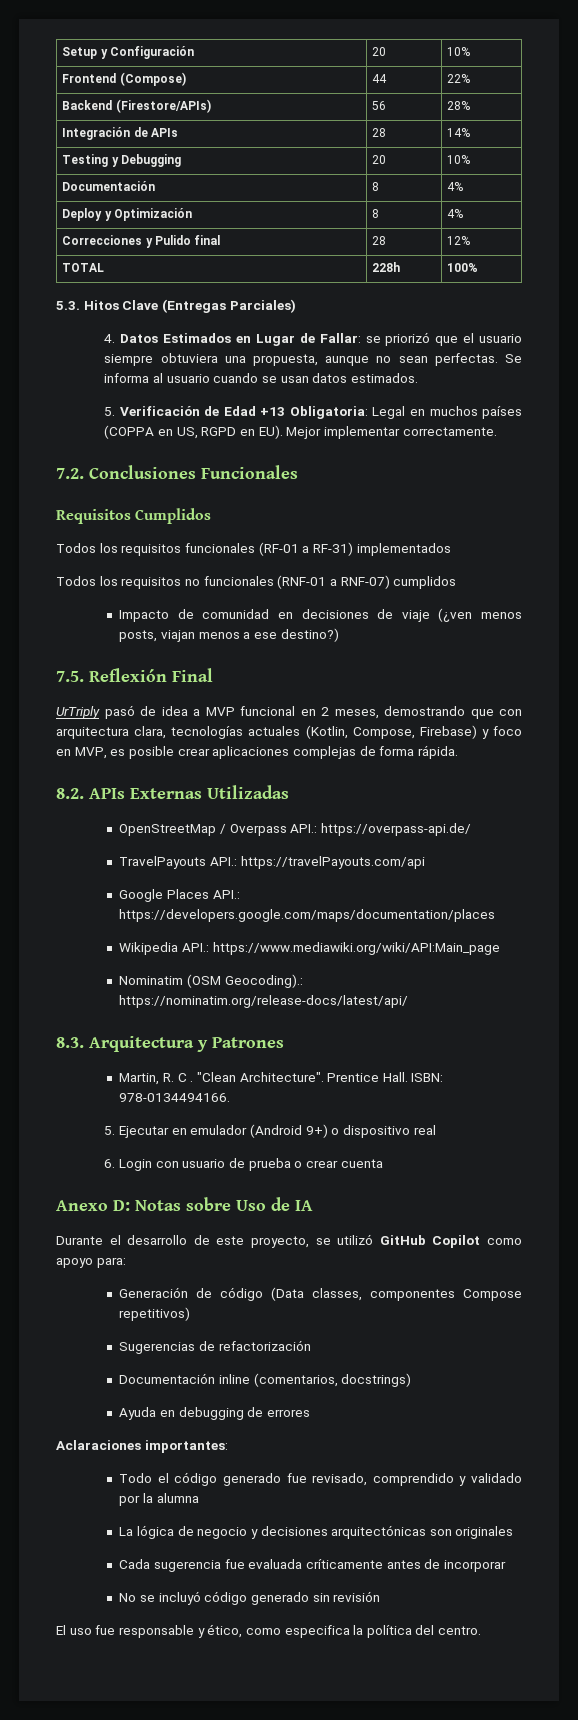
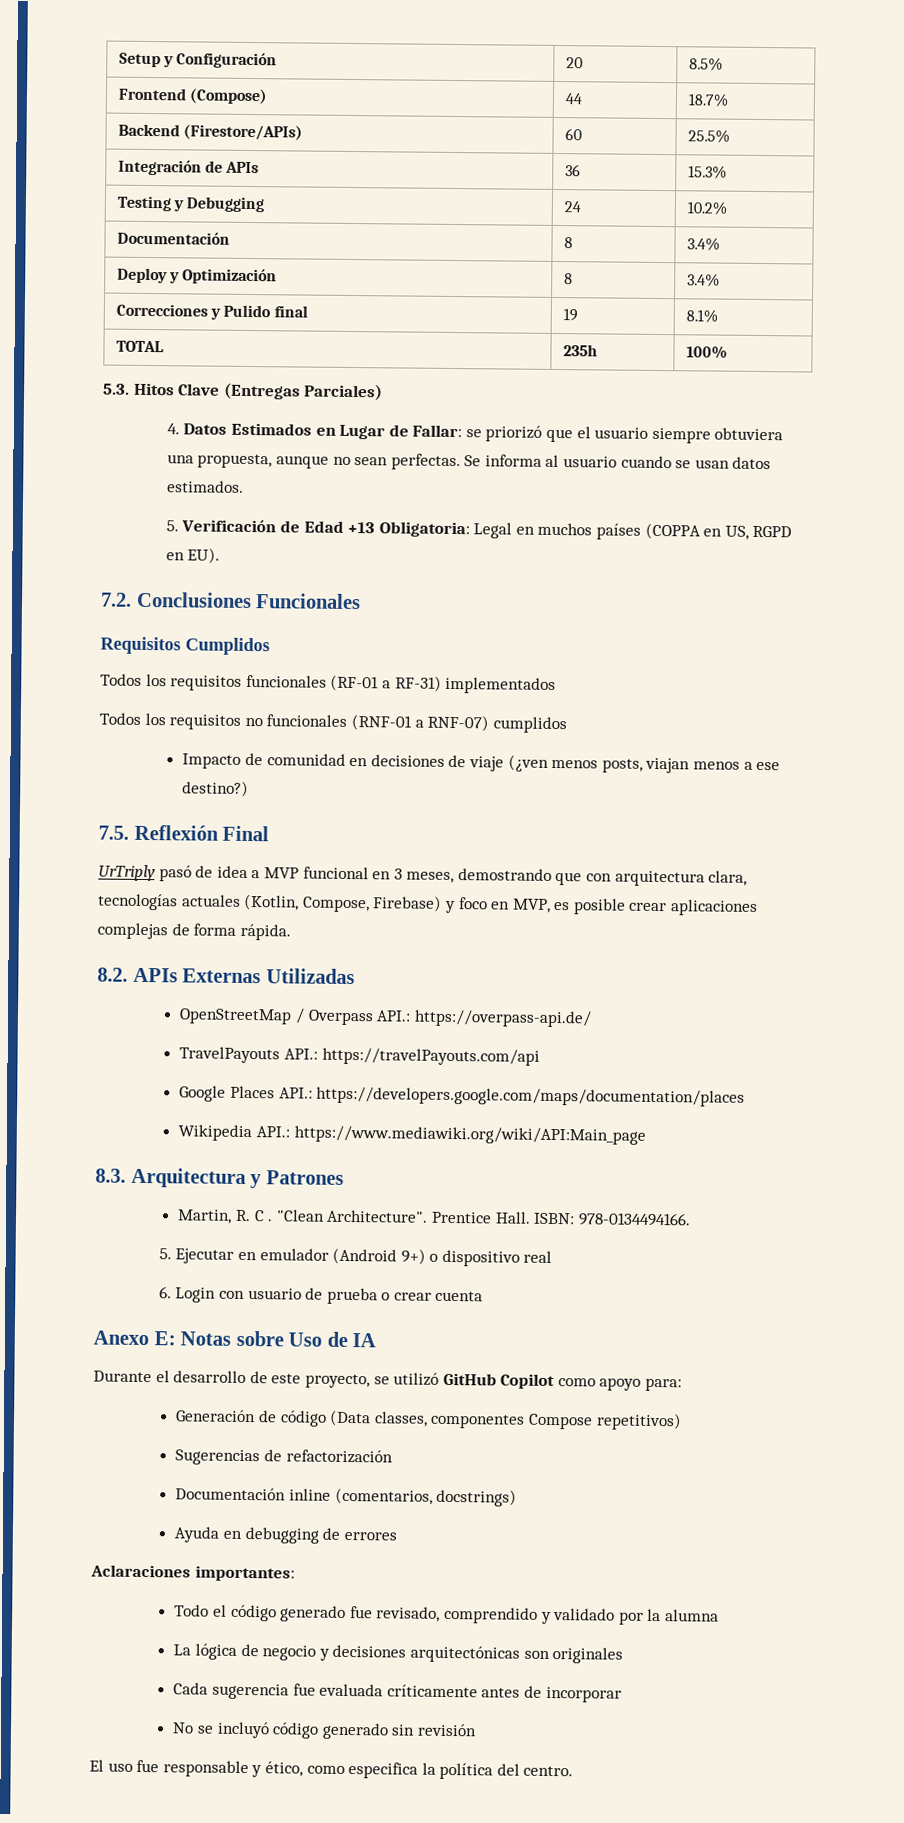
[447,47,471,56] 10% -> [688,57,723,71] 8.5%
[447,74,471,83] 22% -> [687,93,729,107] 18.7%
[372,101,387,110] [447,101,471,110] 56 | 28% -> [564,128,582,141] [687,129,730,143] 60 | 25.5%
[372,128,387,137] [447,128,471,137] 28 | 14% -> [564,164,581,177] [687,165,727,179] 36 | 15.3%
[372,155,387,164] [447,155,471,164] 20 | 10% -> [563,201,581,213] [686,201,727,215] 24 | 10.2%
[447,182,464,191] 4% -> [686,237,720,251] 3.4%
[447,209,464,218] 4% -> [686,273,720,287] 3.4%
[372,236,387,245] [447,236,471,245] 28 | 12% -> [562,308,578,322] [685,309,718,323] 19 | 8.1%
[372,262,401,272] 228h -> [562,344,598,357] 235h
[286,426,497,439] Mejor implementar correctamente. -> (221, 555) none
[321,707,329,716] 2 -> [393,868,403,880] 3
[119,974,303,988] [119,995,409,1008] // Nominatim (OSM Geocoding).: https://nominatim.org/release-docs/latest/api/ -> (646, 1135) none
[113,1200,130,1211] D: -> [153,1331,176,1346] E:

